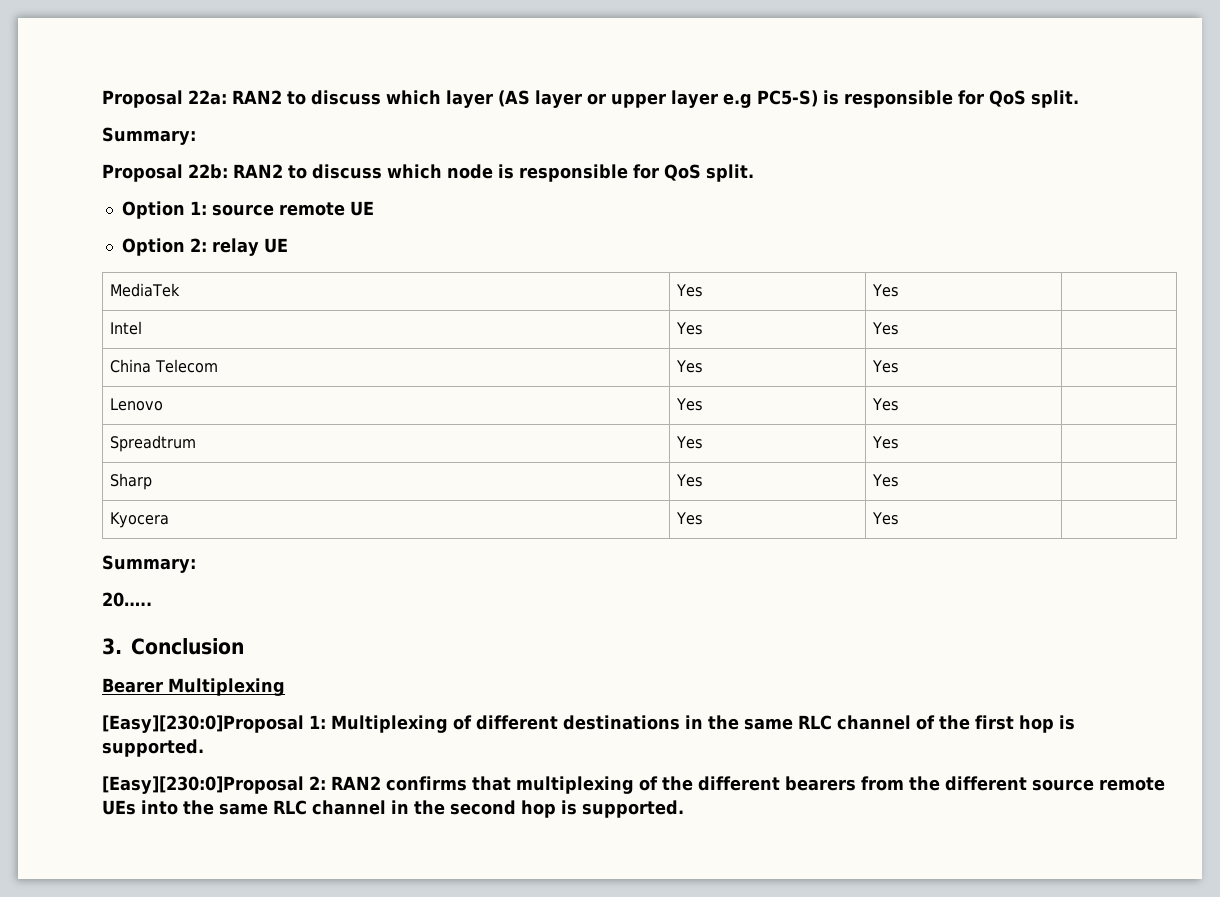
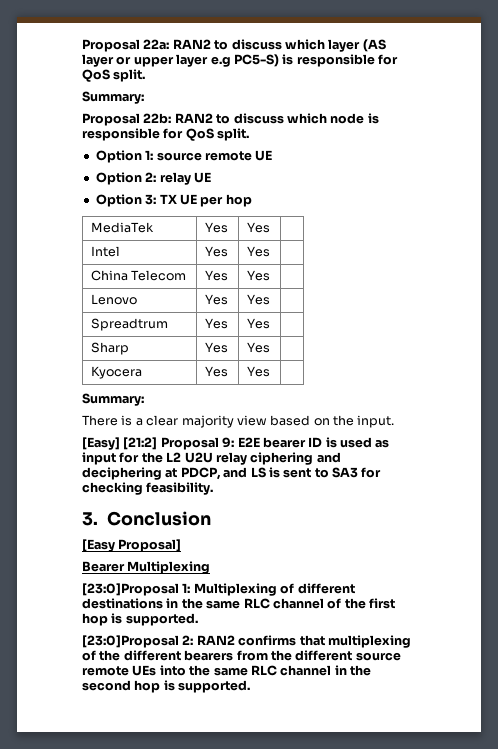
(288, 245) none -> [95,194,252,207] // Option 3: TX UE per hop
[102,592,152,607] 20….. -> [82,415,395,428] [82,437,390,450] [82,452,341,465] [82,467,382,480] [82,482,214,495] There is a clear majority view based on the input. // [Easy] [21:2] Proposal 9: E2E bearer ID is used as input for the L2 U2U relay ciphering and deciphering at PDCP, and LS is sent to SA3 for checking feasibility.
(244, 646) none -> [82,539,182,552] // [Easy Proposal]
[102,715,304,733] [Easy][230:0]Proposal -> [82,583,179,596] [23:0]Proposal
[102,776,304,794] [Easy][230:0]Proposal -> [82,635,179,648] [23:0]Proposal

